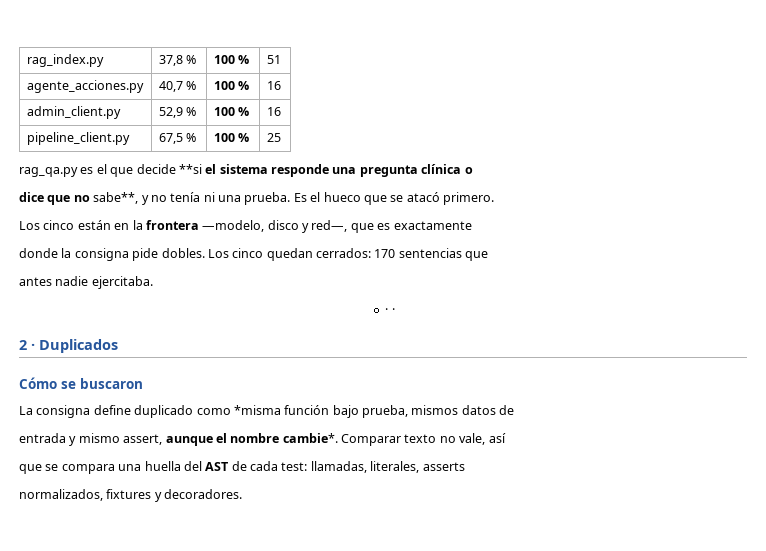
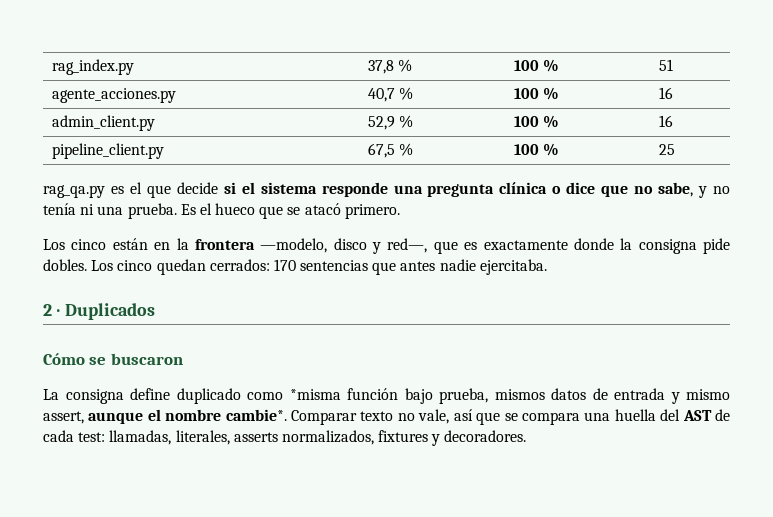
[178,164,202,174] **si -> [223,182,236,194] si
(473, 170) // -> (562, 190) none
[93,192,139,204] sabe**, -> [658,182,694,197] sabe,
(472, 225) // -> (568, 245) none
(489, 256) // -> (397, 268) none
[385,308,395,314] // · · -> (547, 267) none
(515, 410) // -> (608, 394) none
(506, 438) // -> (473, 415) none
(465, 466) // -> (278, 437) none

